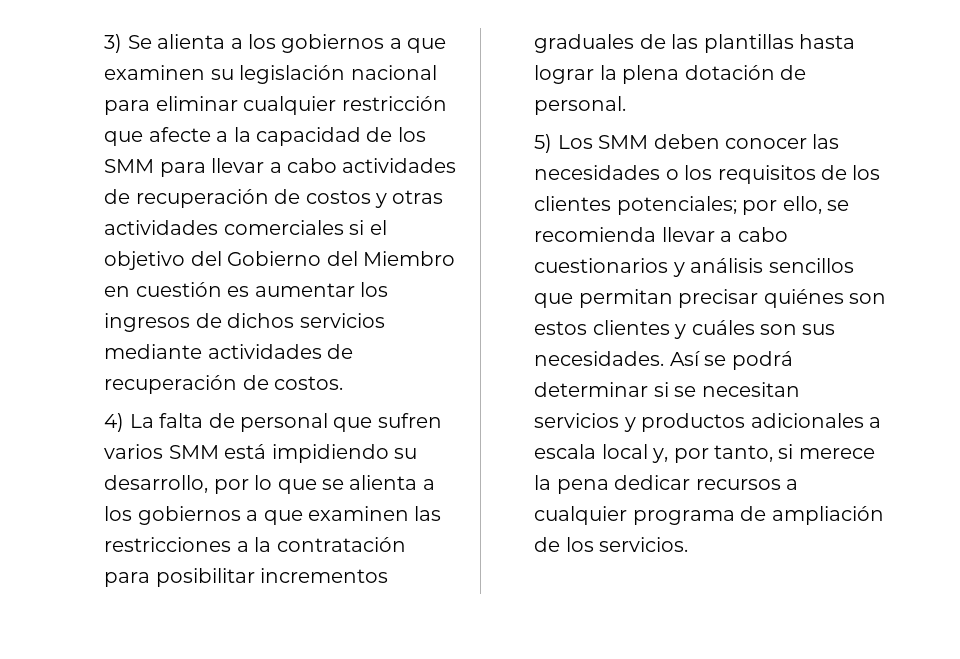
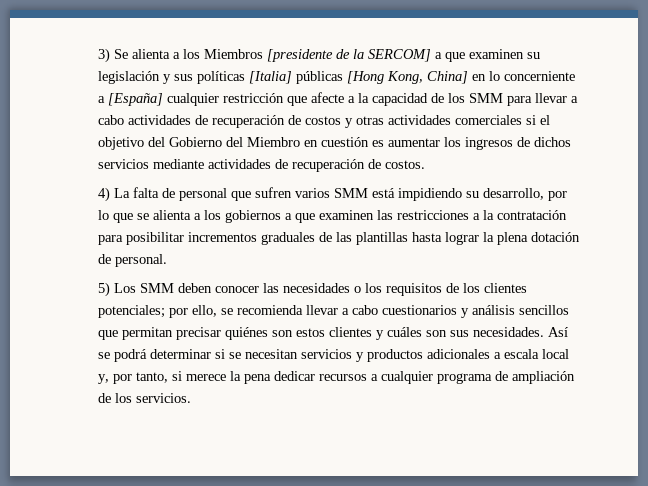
[281,34,385,53] gobiernos -> [203,49,431,62] Miembros [presidente de la SERCOM]
[350,65,437,80] [104,96,238,115] nacional para eliminar -> [162,71,575,84] [97,93,163,106] y sus políticas [Italia] públicas [Hong Kong, China] en lo concerniente a [España]

